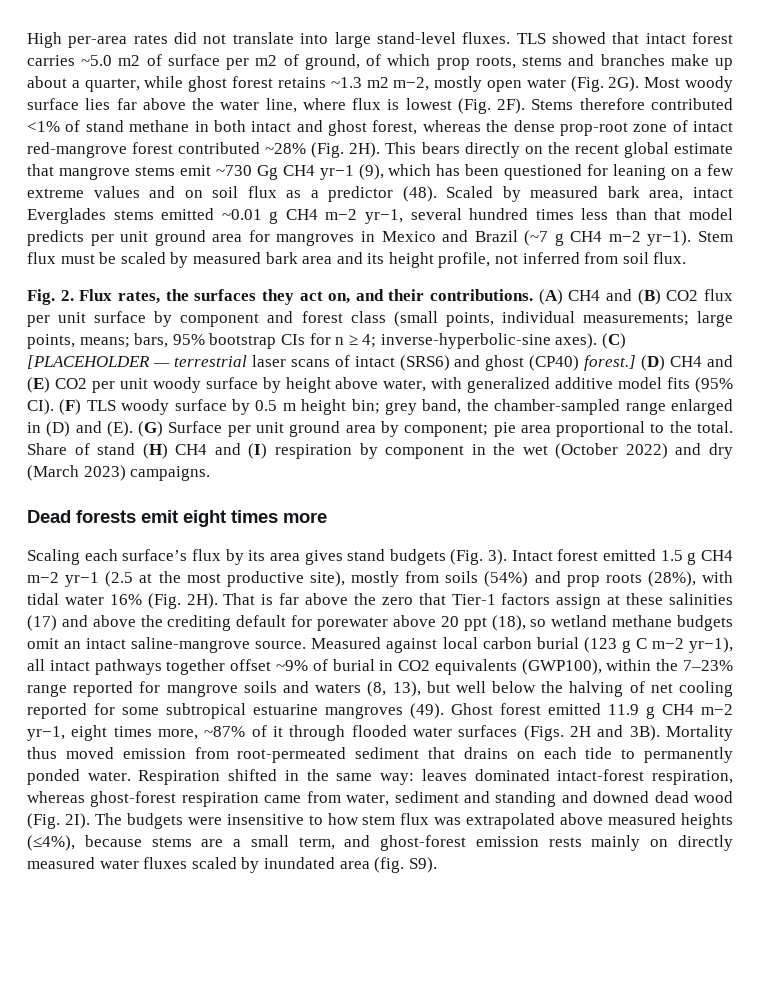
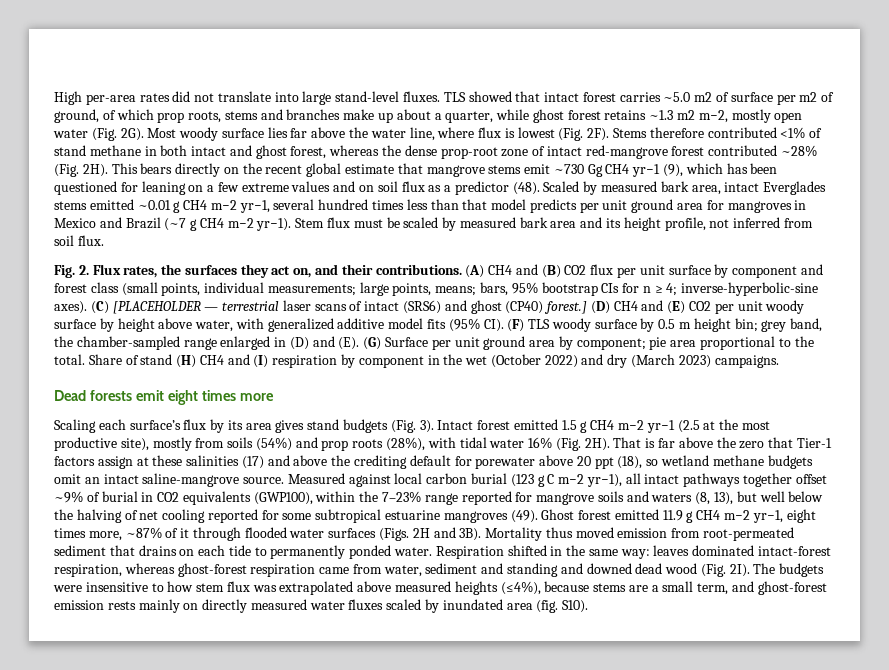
[408,857,437,873] S9). -> [562,600,589,613] S10).

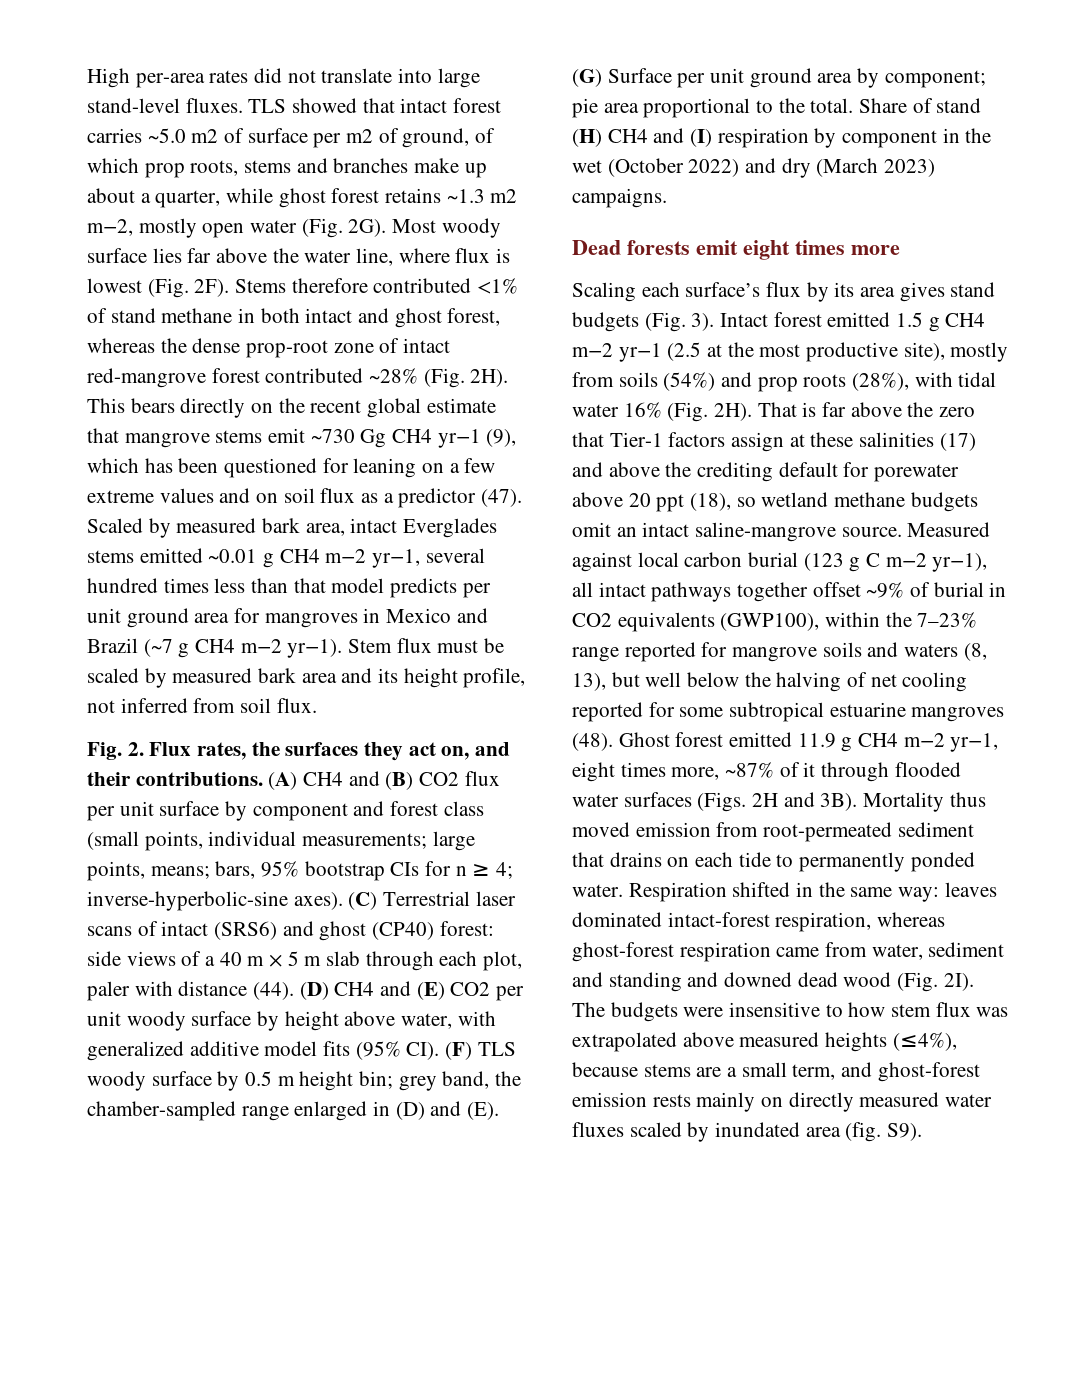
[512,182,540,195] (48). -> [481,489,523,507] (47).
[112,301,280,314] [PLACEHOLDER — terrestrial -> [383,891,471,906] Terrestrial
[544,301,588,314] forest.] -> [439,921,494,936] [87,951,523,971] [87,981,295,1001] forest: side views of a 40 m × 5 m slab through each plot, paler with distance (44).
[510,510,538,523] (49). -> [572,733,613,751] (48).
[562,600,589,613] S10). -> [887,1123,923,1141] S9).

